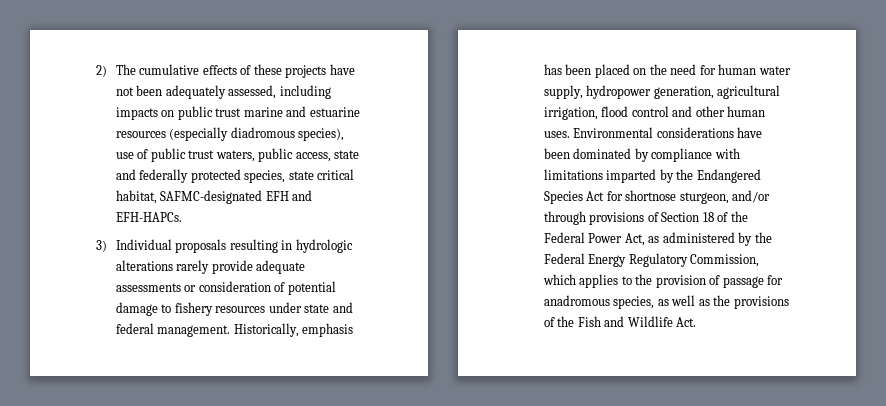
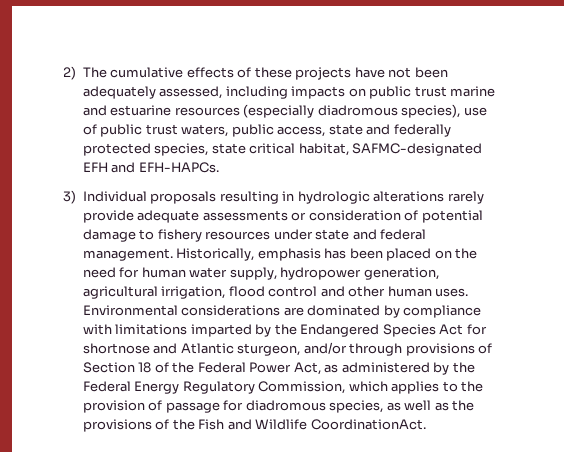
[737,127,763,138] [543,148,570,159] have been -> [283,307,304,316] are
(677, 195) none -> [153,343,234,354] and Atlantic
[543,295,610,306] anadromous -> [245,400,326,411] diadromous
[676,317,697,327] Act. -> [310,419,426,430] CoordinationAct.

